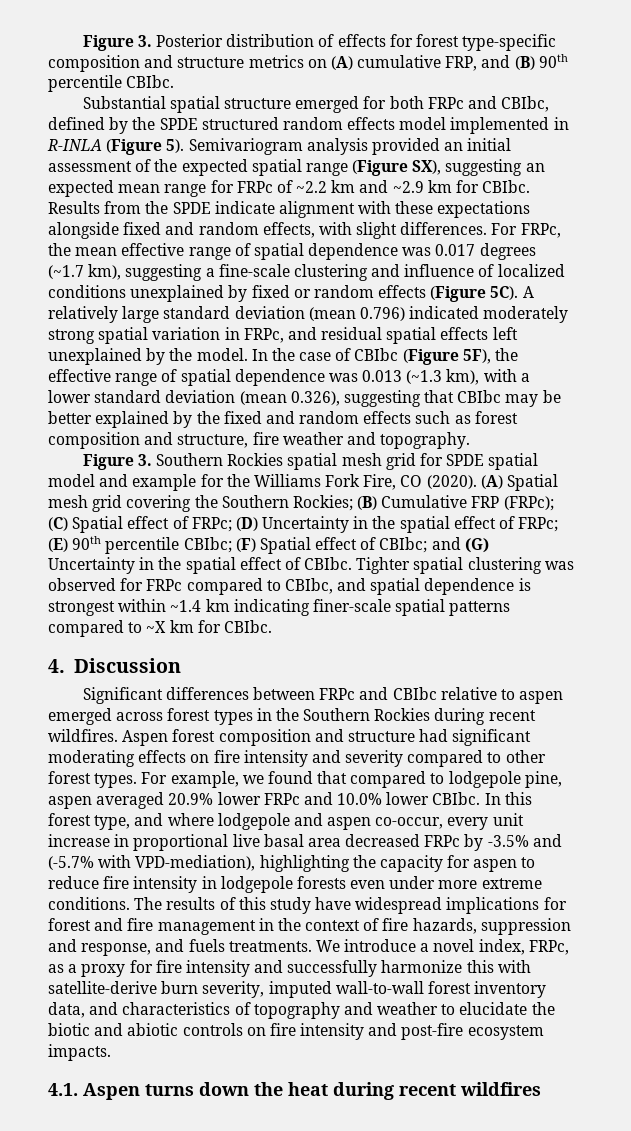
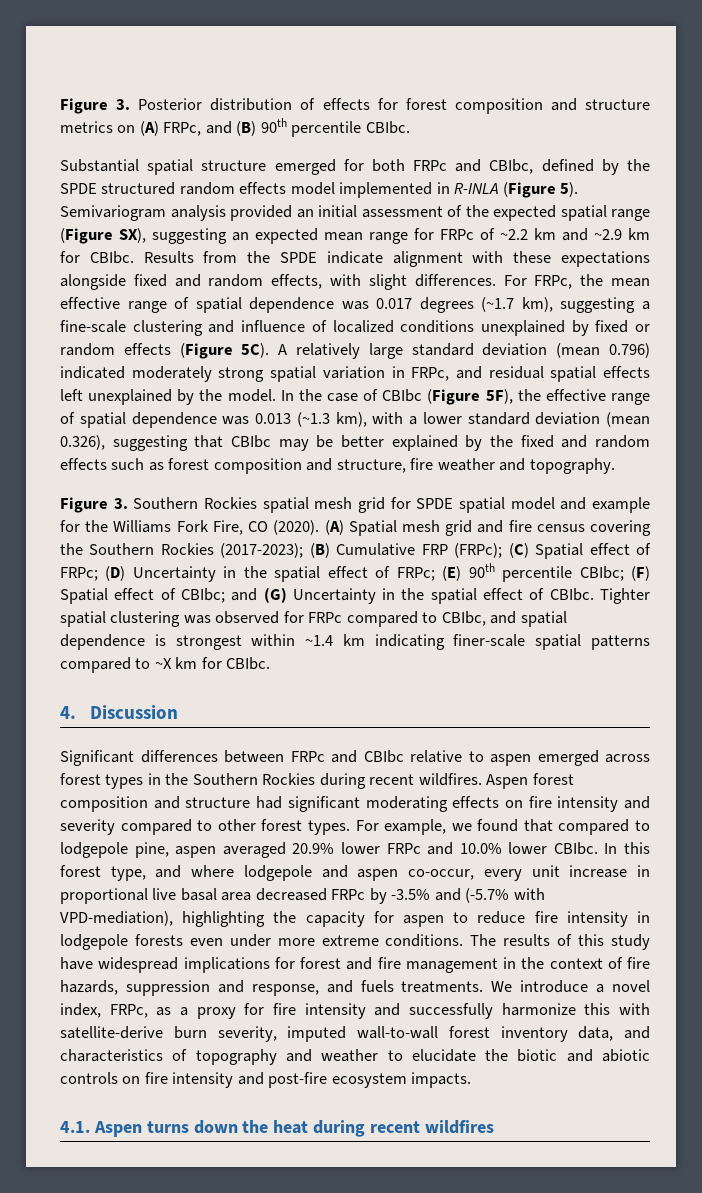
[462,34,557,51] type-specific -> (447, 104) none
[357,55,478,71] cumulative FRP, -> [163,122,202,136] FRPc,
(123, 503) none -> [477,520,585,533] and fire census
[292,495,353,511] Rockies; -> [160,543,304,558] Rockies (2017-2023);

